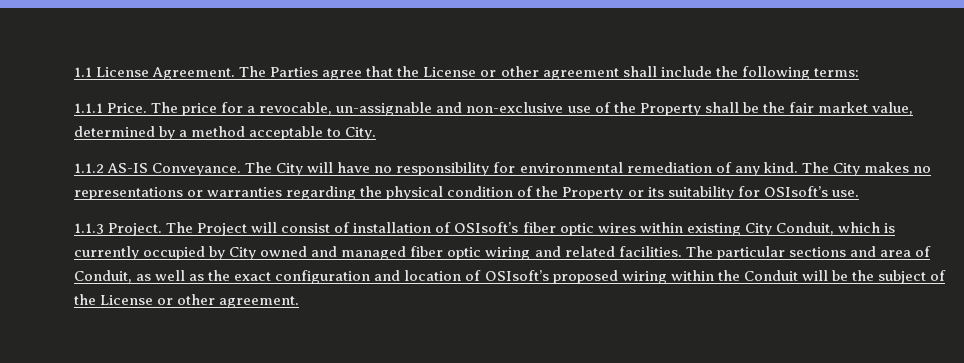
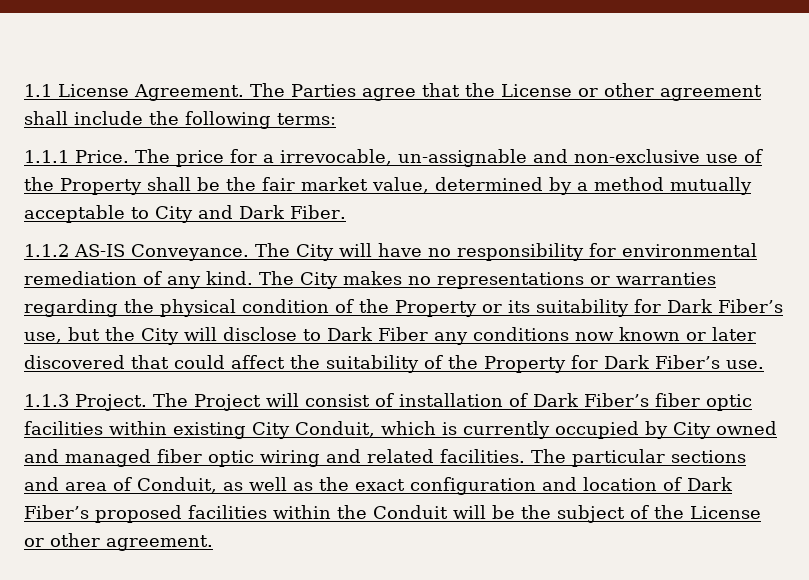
[259,102,333,115] revocable, -> [280,149,392,165] irrevocable,
(246, 131) none -> [670,177,752,195] mutually
[345,127,377,140] City. -> [155,205,346,223] City and Dark Fiber.
[763,186,828,197] OSIsoft’s -> [667,299,783,313] [24,327,756,345] [24,355,720,373] Dark Fiber’s use, but the City will disclose to Dark Fiber any conditions now known or later discovered that could affect the suitability of the Property for Dark Fiber’s
[454,222,636,236] OSIsoft’s fiber optic wires -> [533,393,752,411] [24,421,103,435] Dark Fiber’s fiber optic facilities
[484,270,667,284] OSIsoft’s proposed wiring -> [687,477,733,491] [24,505,267,523] Dark Fiber’s proposed facilities

